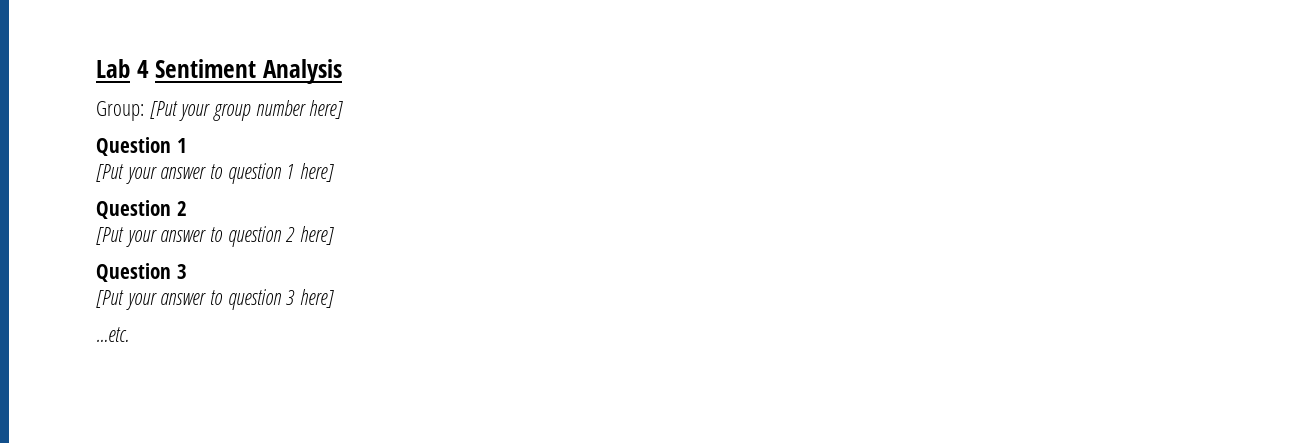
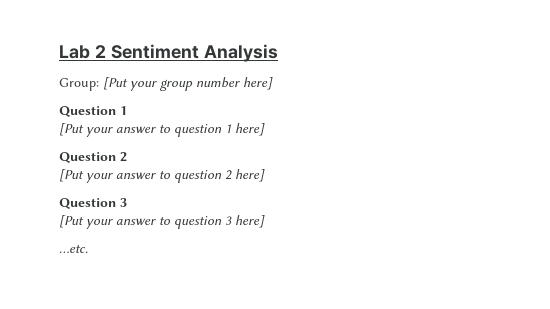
[136,60,149,78] 4 -> [94,45,106,58] 2

